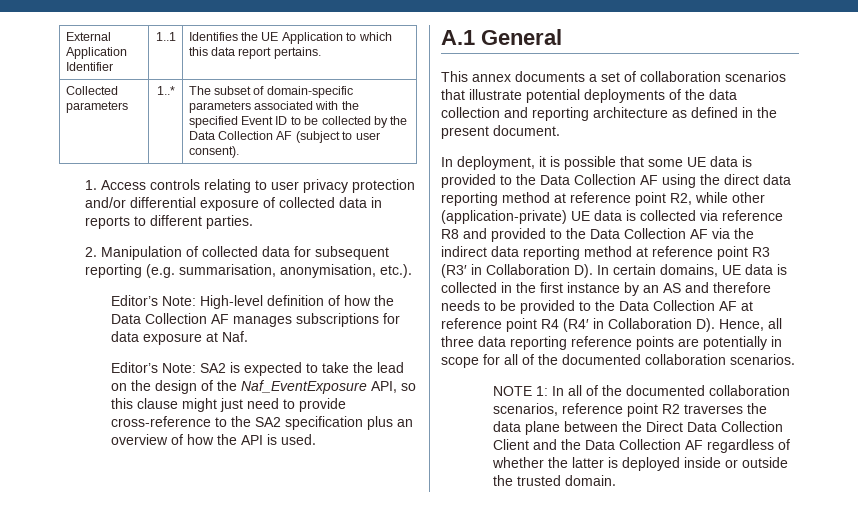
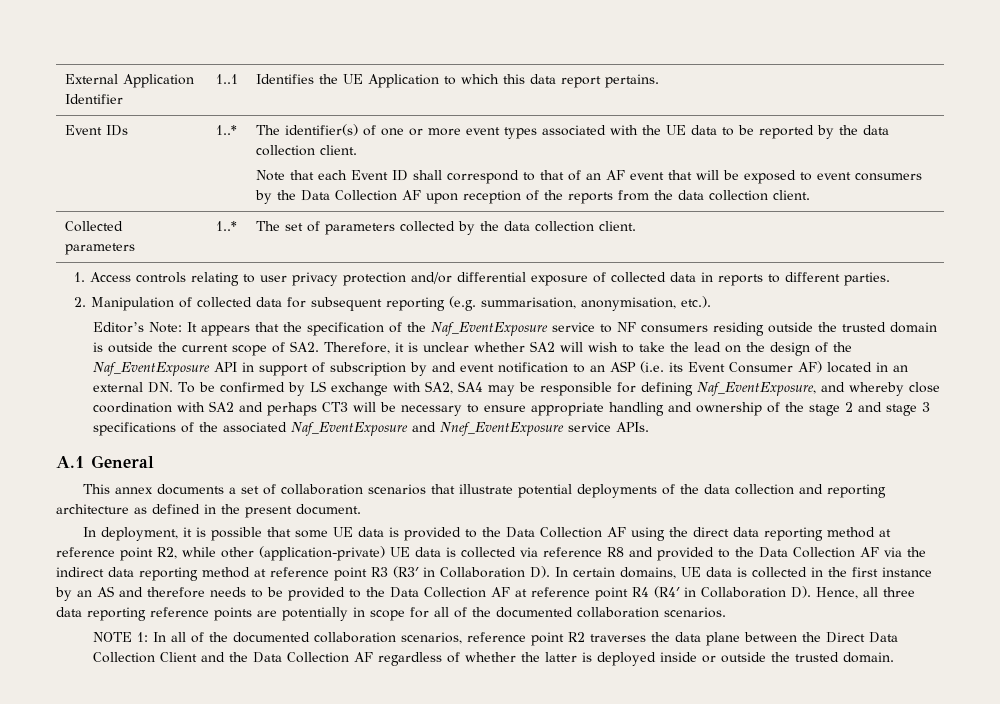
[65,86,118,95] [65,101,128,113] [156,86,175,95] [188,86,353,98] [188,101,359,113] [188,116,408,128] [188,131,380,143] [188,146,239,158] Collected parameters | 1..* | The subset of domain-specific parameters associated with the specified Event ID to be collected by the Data Collection AF (subject to user consent). -> [65,125,129,136] [216,125,237,135] [256,124,890,139] [256,145,358,156] [256,170,923,184] [255,190,811,204] [65,221,124,232] [65,243,136,255] [216,221,237,231] [256,221,637,235] Event IDs | 1..* | The identifier(s) of one or more event types associated with the UE data to be reported by the data collection client. // Note that each Event ID shall correspond to that of an AF event that will be exposed to event consumers by the Data Collection AF upon reception of the reports from the data collection client. // Collected parameters | 1..* | The set of parameters collected by the data collection client.
[200,295,395,309] [111,313,401,327] [111,331,249,345] [111,362,303,376] High-level definition of how the Data Collection AF manages subscriptions for data exposure at Naf. // Editor’s Note: SA2 is expected -> [186,322,937,336] [92,341,618,356] It appears that the specification of the Naf_EventExposure service to NF consumers residing outside the trusted domain is outside the current scope of SA2. Therefore, it is unclear whether SA2 will wish
[371,381,417,393] [111,398,347,412] [111,416,414,430] [111,434,317,445] API, so this clause might just need to provide cross-reference to the SA2 specification plus an overview of how the API is used. -> [213,361,908,376] [92,381,940,396] [92,401,930,416] [92,422,649,436] API in support of subscription by and event notification to an ASP (i.e. its Event Consumer AF) located in an external DN. To be confirmed by LS exchange with SA2, SA4 may be responsible for defining Naf_EventExposure, and whereby close coordination with SA2 and perhaps CT3 will be necessary to ensure appropriate handling and ownership of the stage 2 and stage 3 specifications of the associated Naf_EventExposure and Nnef_EventExposure service APIs.

